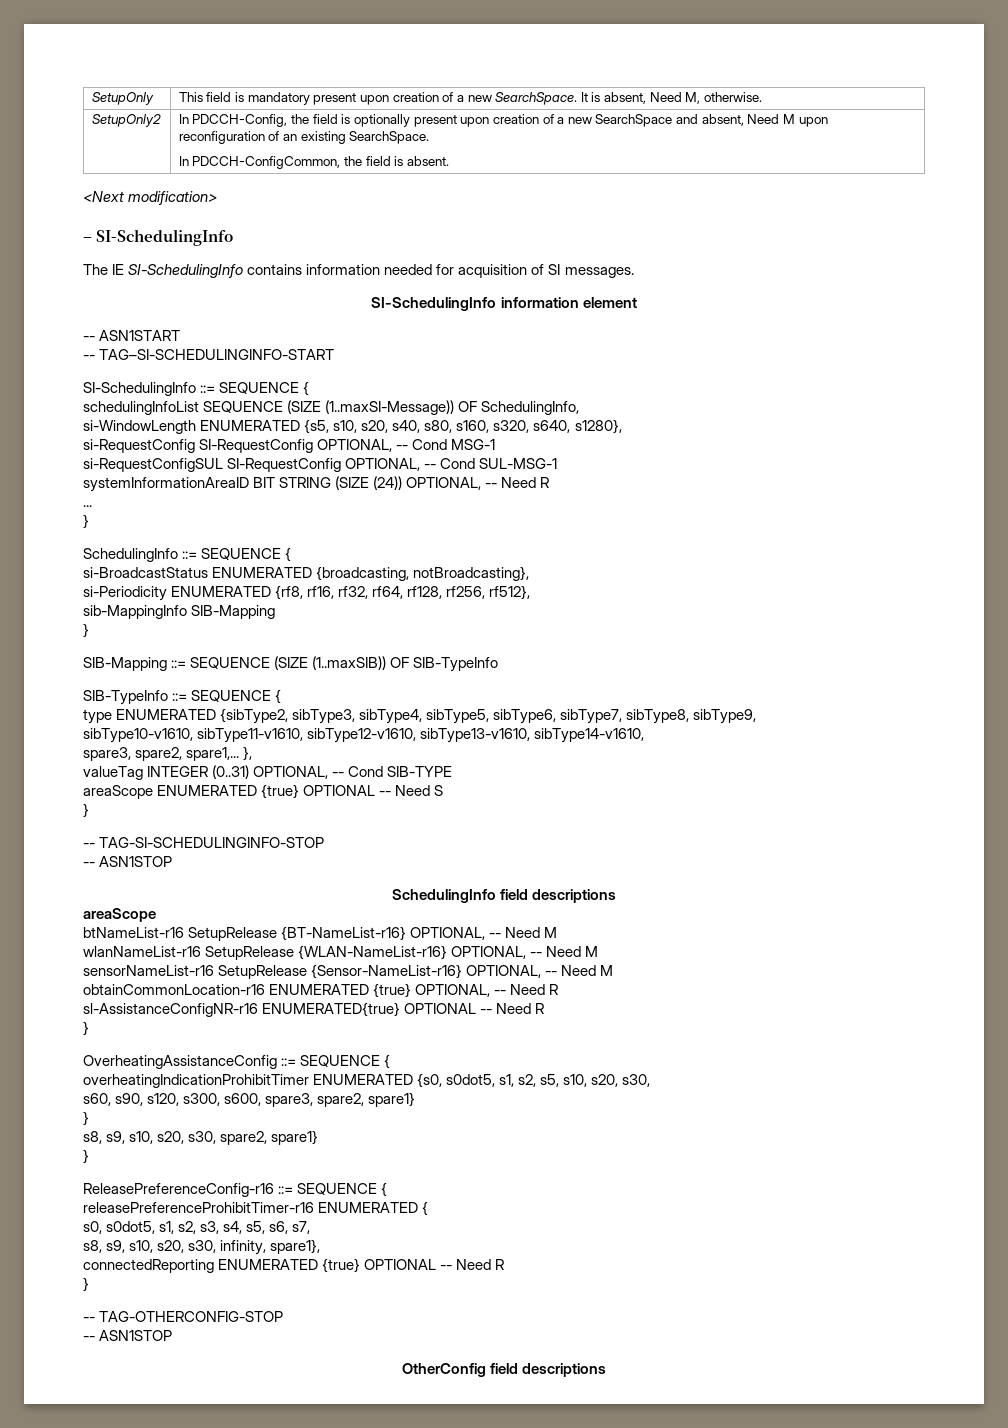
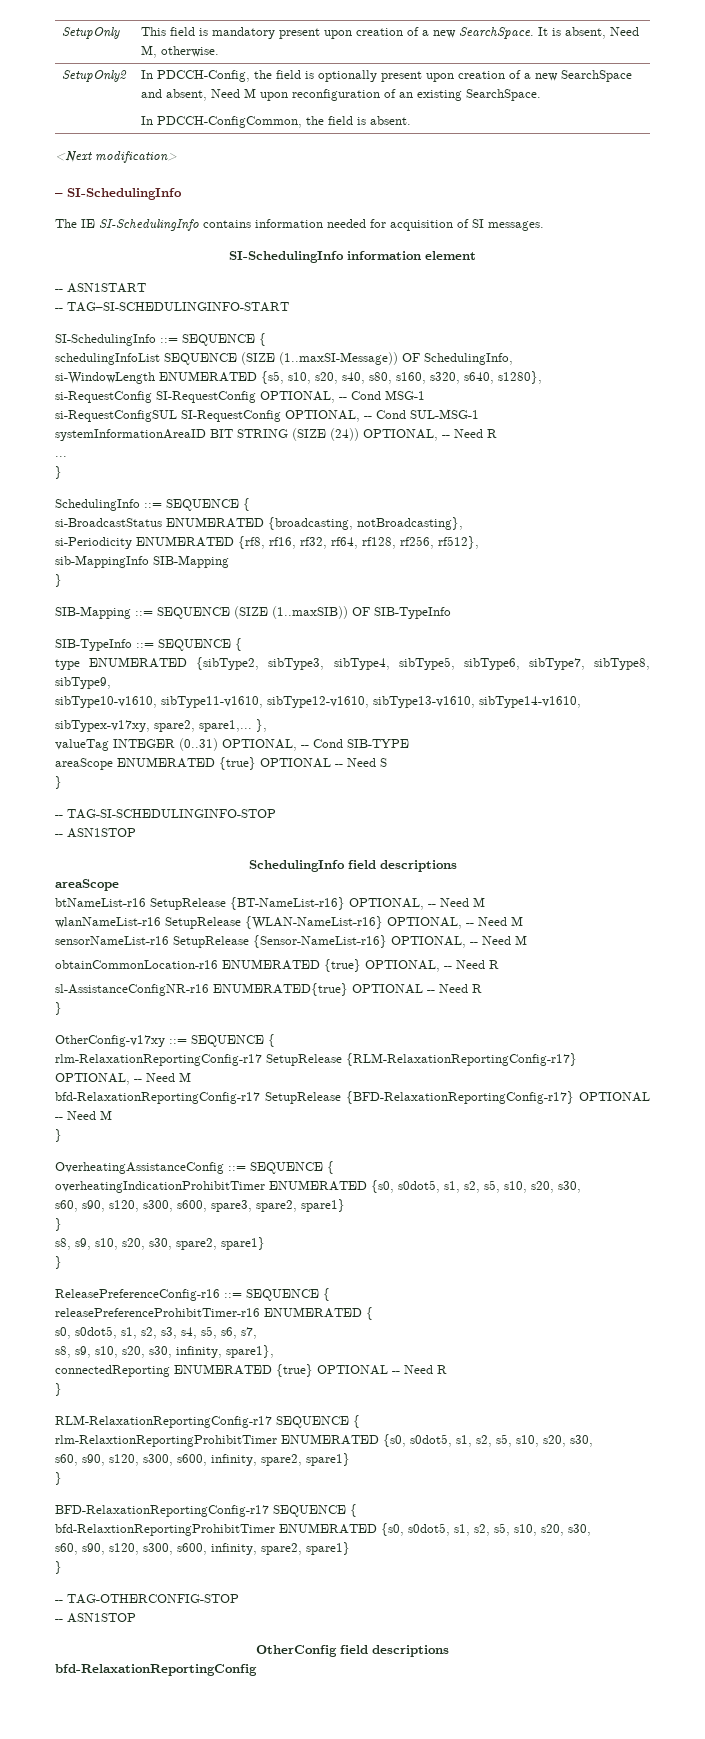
[83,747,131,761] spare3, -> [55,720,150,732] sibTypex-v17xy,
(89, 1028) none -> [55,1034,275,1047] [55,1053,577,1066] [55,1072,191,1085] [55,1091,650,1104] [55,1110,112,1120] [55,1129,62,1142] // OtherConfig-v17xy ::= SEQUENCE { // rlm-RelaxationReportingConfig-r17 SetupRelease {RLM-RelaxationReportingConfig-r17} OPTIONAL, -- Need M // bfd-RelaxationReportingConfig-r17 SetupRelease {BFD-RelaxationReportingConfig-r17} OPTIONAL -- Need M // }
(89, 1284) none -> [55,1415,360,1428] [55,1434,593,1447] [55,1453,350,1466] [55,1472,62,1485] [55,1504,357,1517] [55,1523,591,1536] [55,1542,350,1555] [55,1561,62,1574] // RLM-RelaxationReportingConfig-r17 SEQUENCE { // rlm-RelaxtionReportingProhibitTimer ENUMERATED {s0, s0dot5, s1, s2, s5, s10, s20, s30, // s60, s90, s120, s300, s600, infinity, spare2, spare1} // } // BFD-RelaxationReportingConfig-r17 SEQUENCE { // bfd-RelaxtionReportingProhibitTimer ENUMERATED {s0, s0dot5, s1, s2, s5, s10, s20, s30, // s60, s90, s120, s300, s600, infinity, spare2, spare1} // }
(607, 1370) none -> [55,1664,257,1676] // bfd-RelaxationReportingConfig

